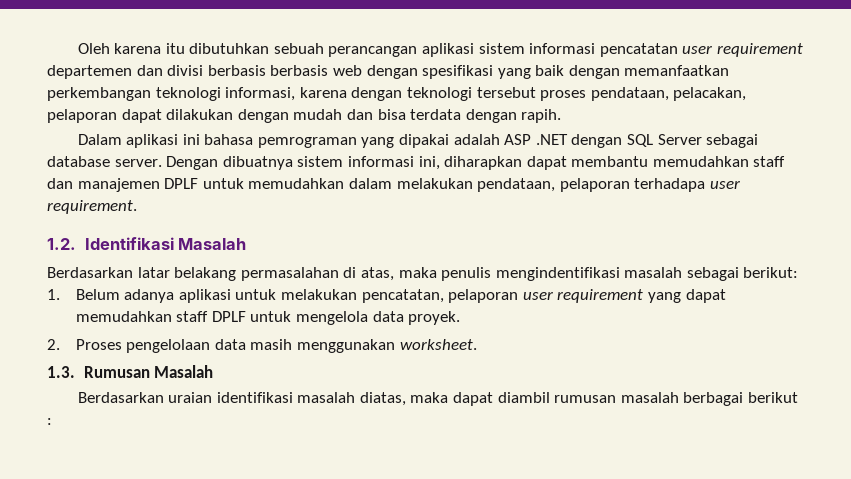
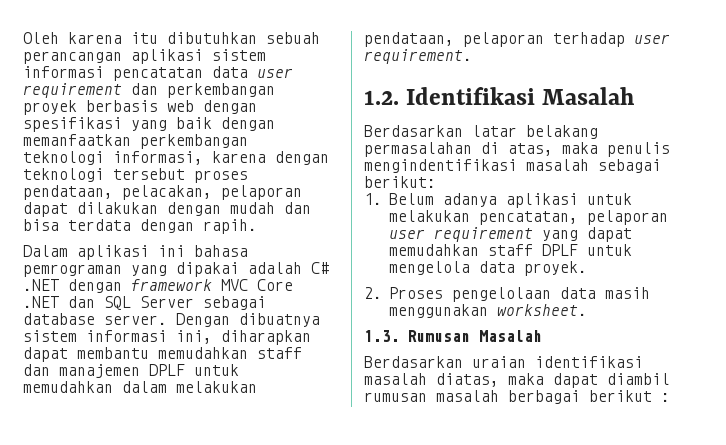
[682,43,804,57] [47,65,266,79] user requirement departemen dan divisi berbasis -> [212,66,293,78] [23,83,275,98] [23,100,77,115] data user requirement dan perkembangan proyek
[504,134,532,145] ASP -> [311,262,329,274] C#
(623, 141) none -> [131,279,293,291] [23,296,95,308] framework MVC Core .NET dan
[634,178,706,192] terhadapa -> [553,32,625,47] terhadap

